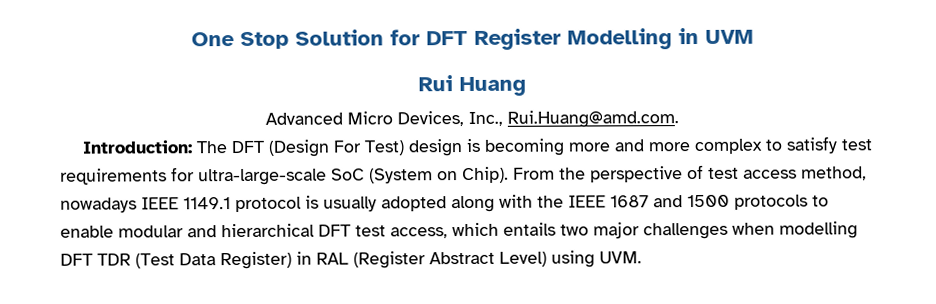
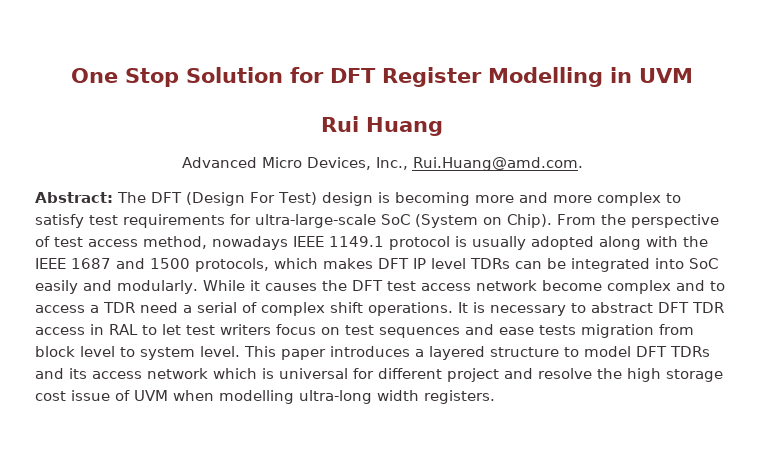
[81,140,193,154] Introduction: -> [35,192,113,203] Abstract:
[734,194,829,210] [60,221,858,240] [60,250,642,270] protocols to enable modular and hierarchical DFT test access, which entails two major challenges when modelling DFT TDR (Test Data Register) in RAL (Register Abstract Level) using UVM. -> [195,258,718,272] [35,280,725,294] [35,302,724,316] [35,324,694,338] [35,346,710,360] [35,368,723,382] [35,390,495,404] protocols, which makes DFT IP level TDRs can be integrated into SoC easily and modularly. While it causes the DFT test access network become complex and to access a TDR need a serial of complex shift operations. It is necessary to abstract DFT TDR access in RAL to let test writers focus on test sequences and ease tests migration from block level to system level. This paper introduces a layered structure to model DFT TDRs and its access network which is universal for different project and resolve the high storage cost issue of UVM when modelling ultra-long width registers.

